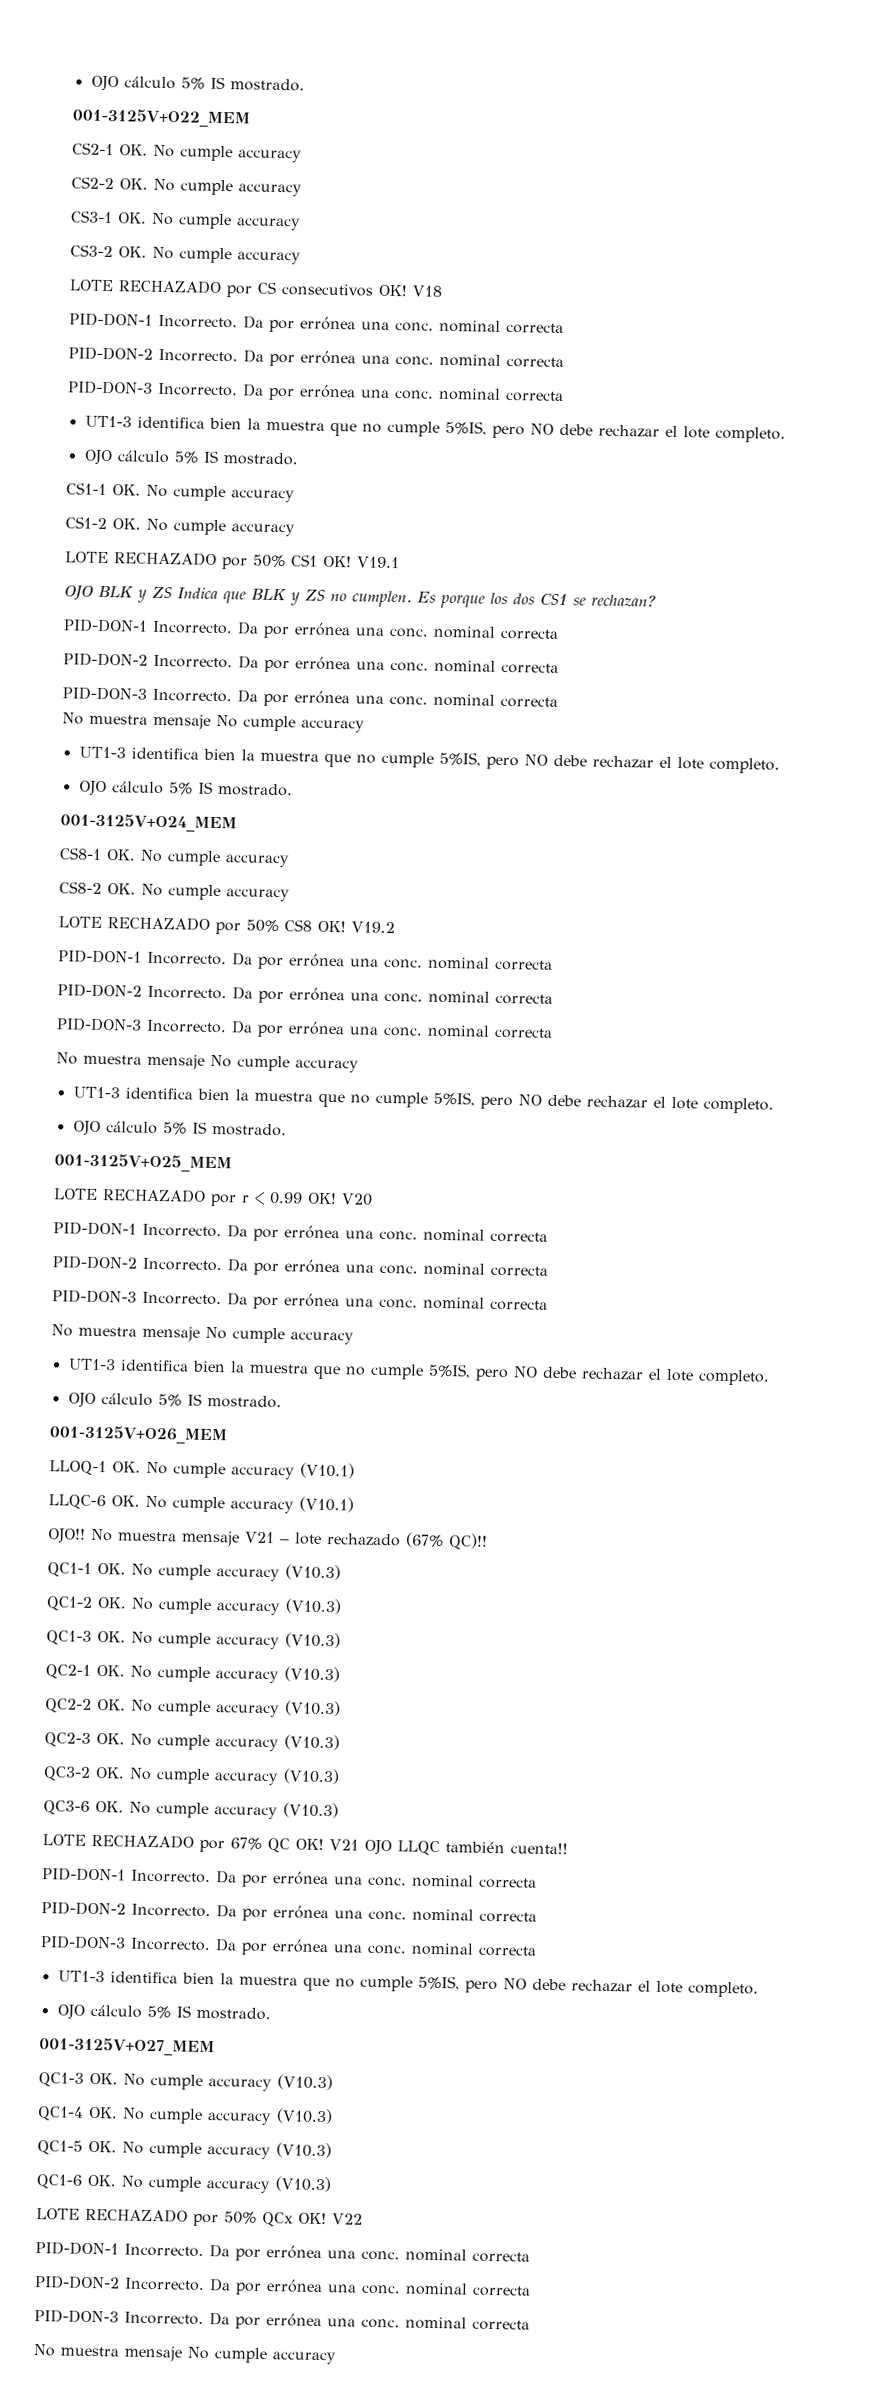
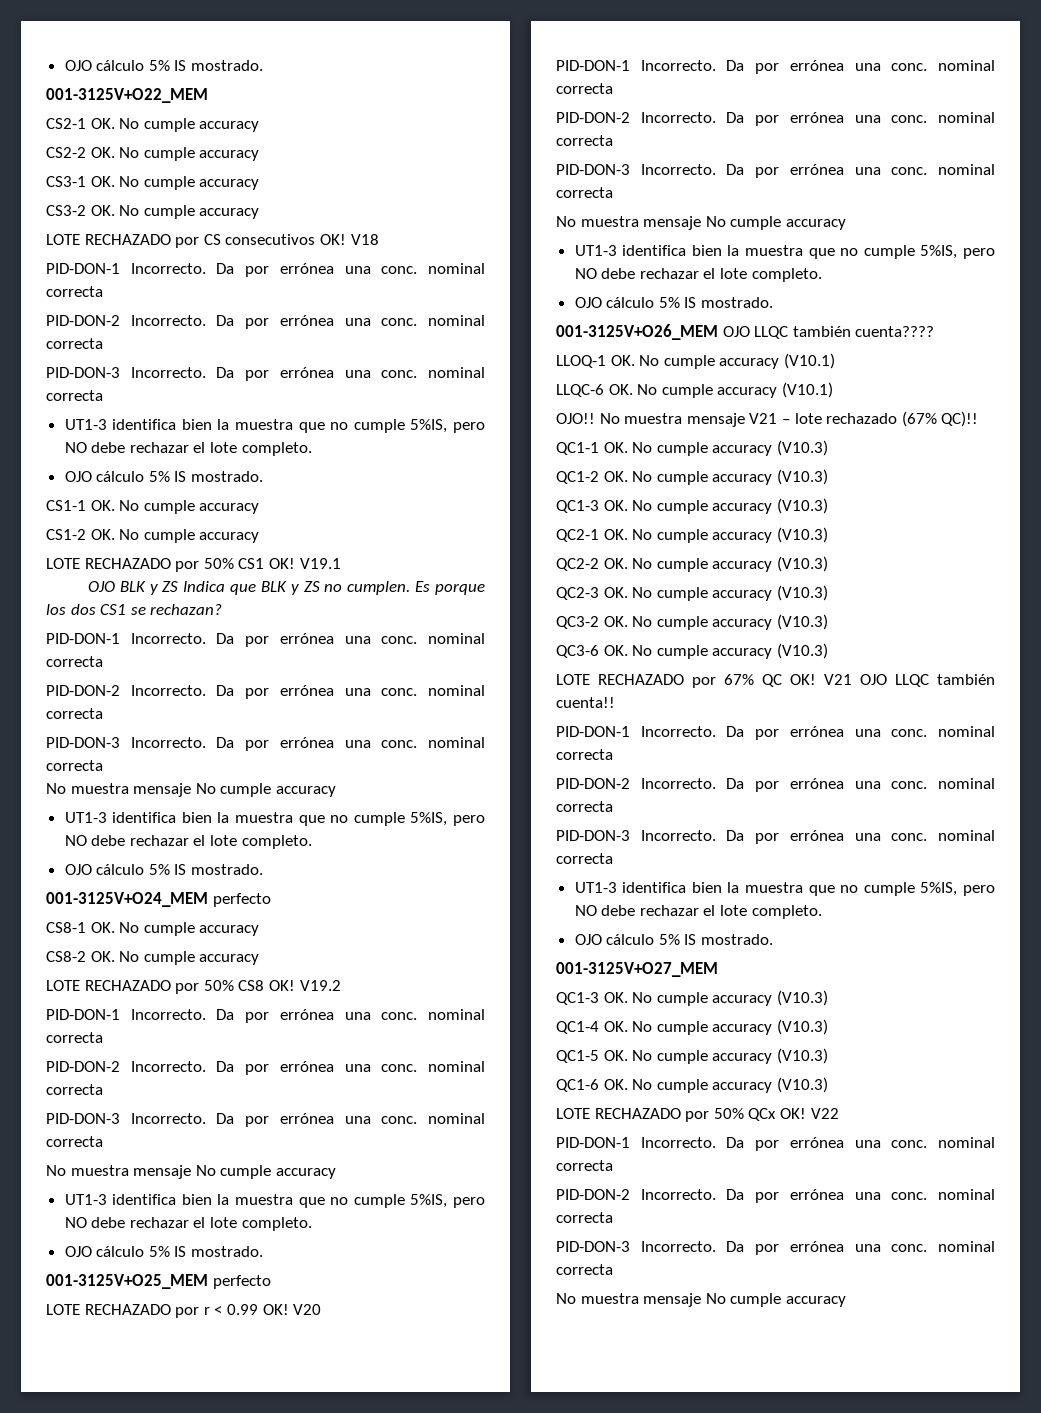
(237, 823) none -> [212,893,271,907] perfecto
(232, 1163) none -> [212,1275,271,1289] perfecto
(228, 1435) none -> [722,326,935,339] OJO LLQC también cuenta????

